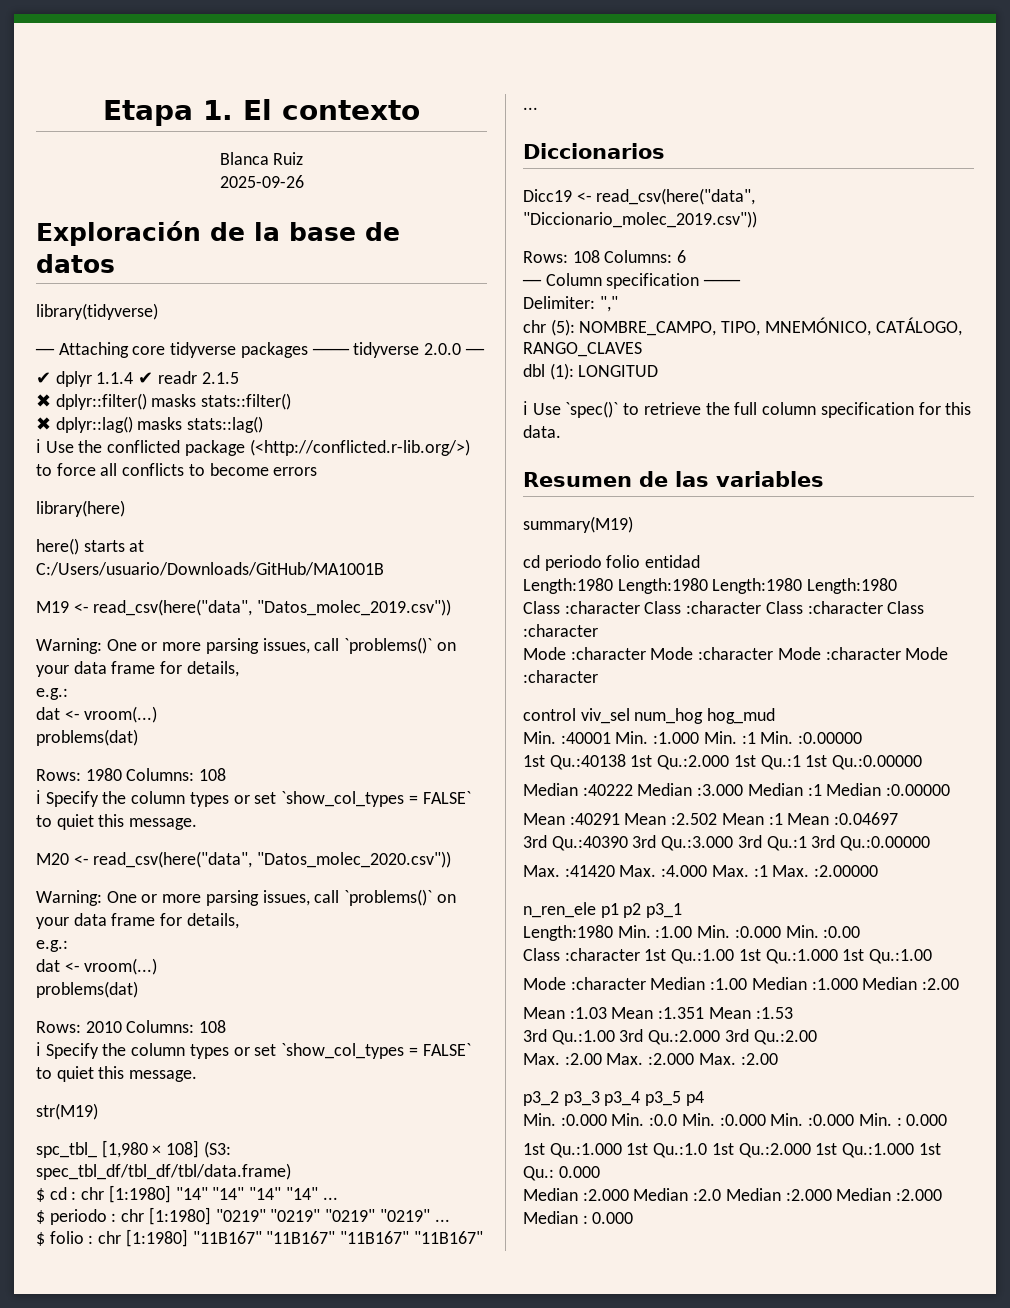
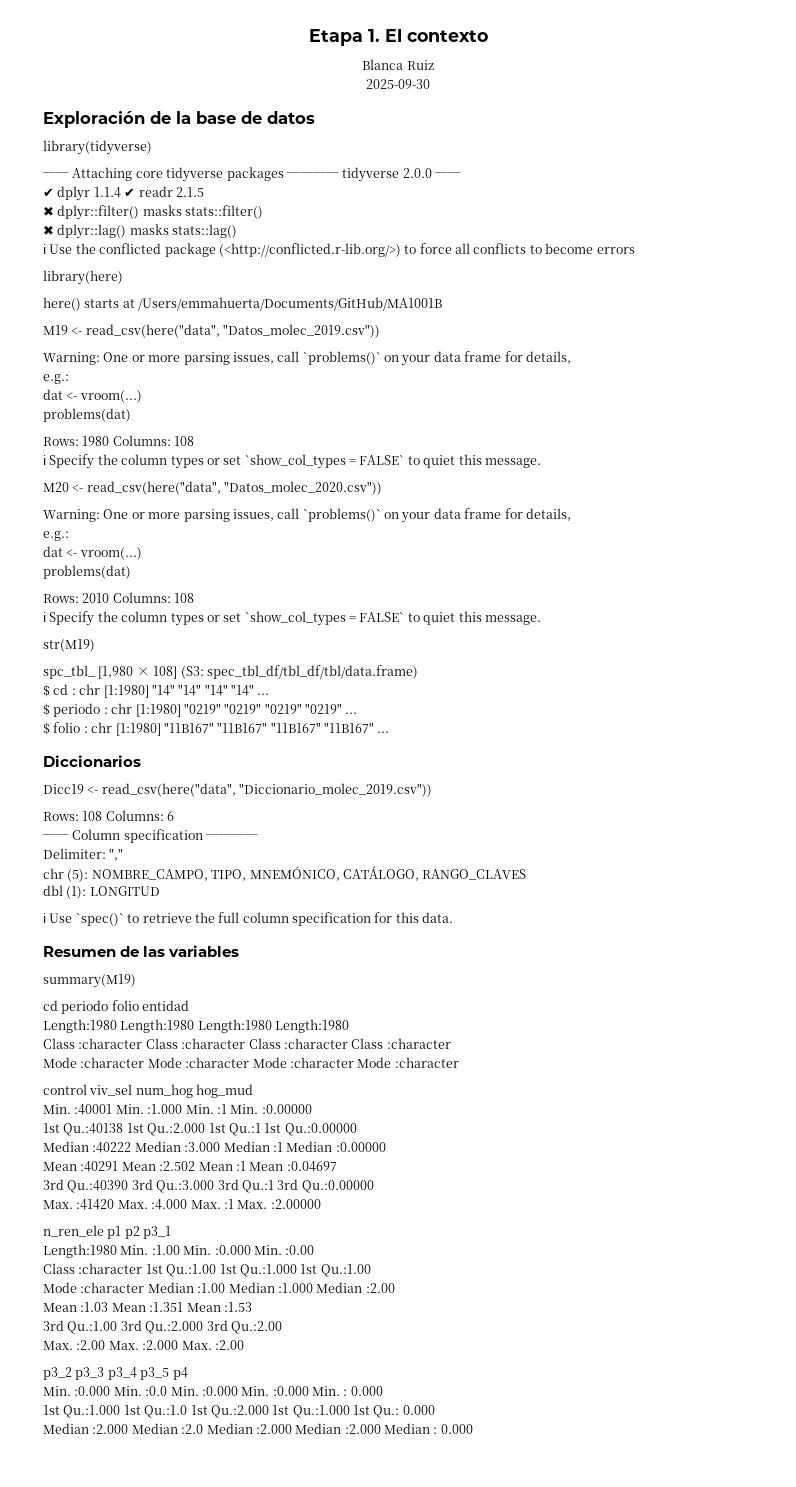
[219,175,304,188] 2025-09-26 -> [366,79,430,89] 2025-09-30
[36,562,384,576] C:/Users/usuario/Downloads/GitHub/MA1001B -> [138,297,443,311] /Users/emmahuerta/Documents/GitHub/MA1001B

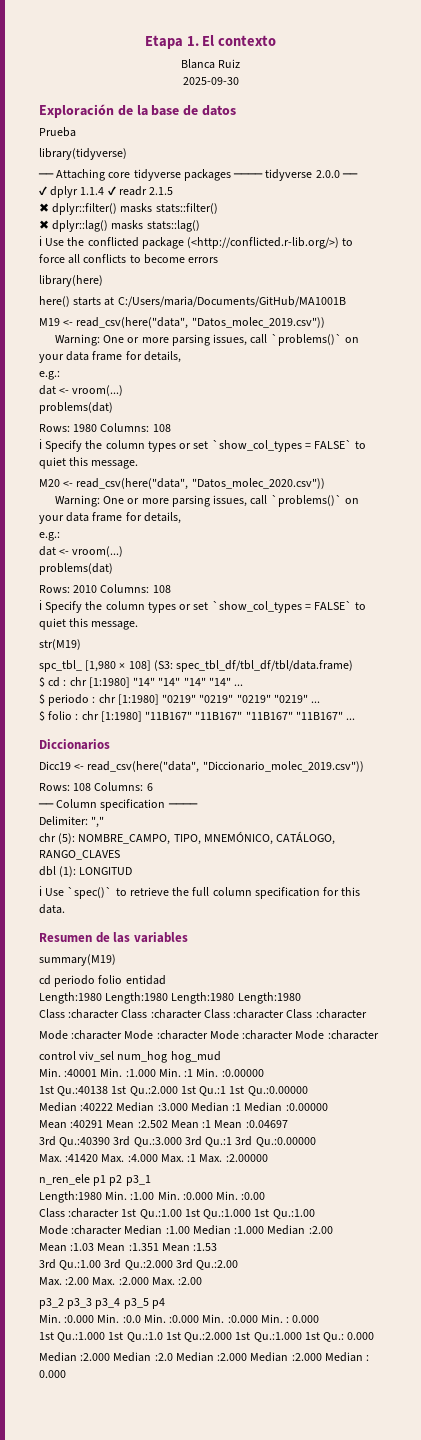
(315, 117) none -> [39,127,76,137] // Prueba
[138,297,443,311] /Users/emmahuerta/Documents/GitHub/MA1001B -> [117,296,346,307] C:/Users/maria/Documents/GitHub/MA1001B

